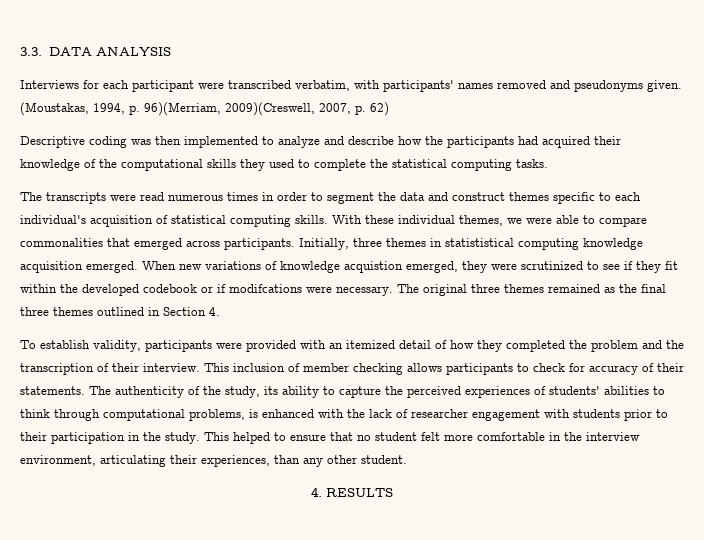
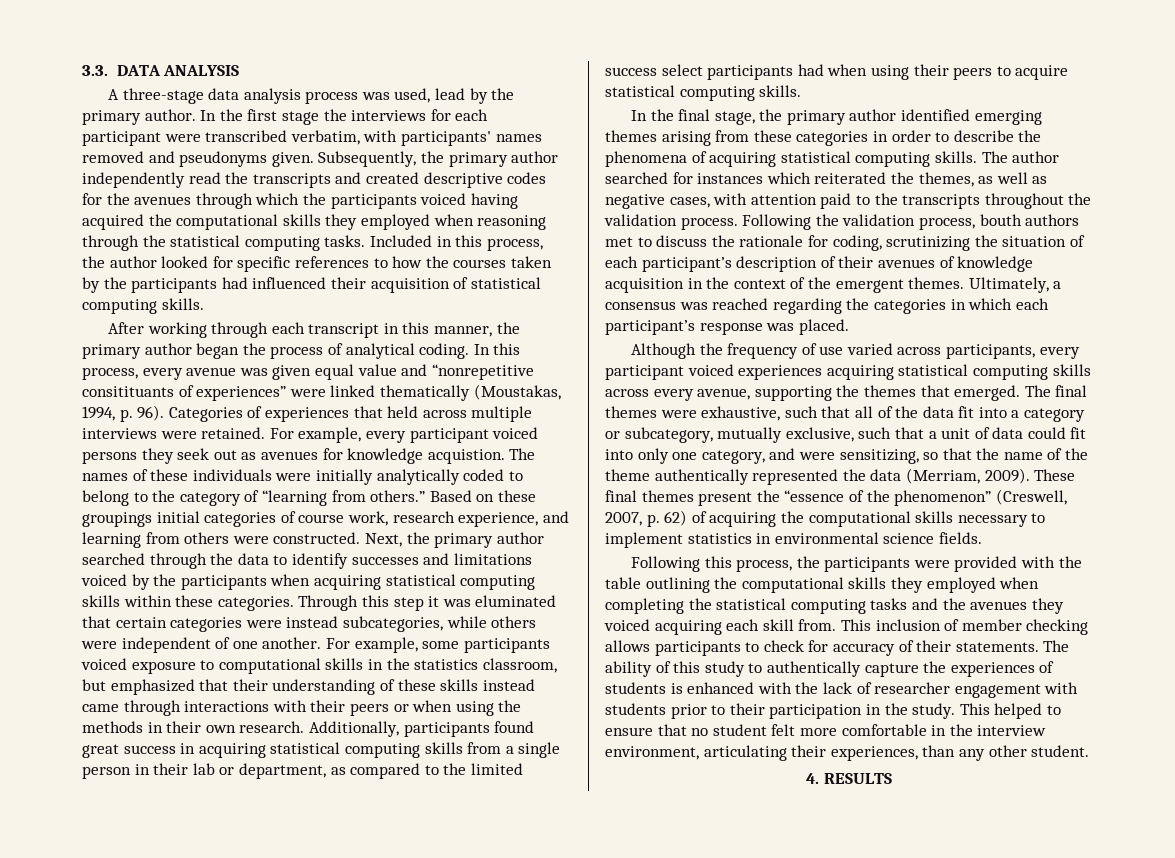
[20,80,79,89] Interviews -> [107,88,515,104] [82,109,427,125] A three-stage data analysis process was used, lead by the primary author. In the first stage the interviews
[20,102,389,116] [20,136,621,148] [20,159,548,171] [20,192,641,204] [20,215,86,224] (Moustakas, 1994, p. 96)(Merriam, 2009)(Creswell, 2007, p. 62) // Descriptive coding was then implemented to analyze and describe how the participants had acquired their knowledge of the computational skills they used to complete the statistical computing tasks. // The transcripts were read numerous times in order to segment the data and construct themes specific to each individual's -> [318,151,559,167] [82,172,547,188] [82,193,518,209] [82,214,547,230] [82,235,543,251] [82,256,552,272] [82,277,366,293] Subsequently, the primary author independently read the transcripts and created descriptive codes for the avenues through which the participants voiced having acquired the computational skills they employed when reasoning through the statistical computing tasks. Included in this process, the author looked for specific references to how the courses taken by the participants had influenced their
[332,215,647,227] [20,238,643,250] [20,261,678,273] [20,284,666,296] [20,307,220,316] [20,340,684,352] [20,363,200,375] With these individual themes, we were able to compare commonalities that emerged across participants. Initially, three themes in statististical computing knowledge acquisition emerged. When new variations of knowledge acquistion emerged, they were scrutinized to see if they fit within the developed codebook or if modifcations were necessary. The original three themes remained as the final three themes outlined in Section 4. // To establish validity, participants were provided with an itemized detail of how they completed the problem and the transcription of their interview. -> [107,322,520,338] [82,343,521,359] [82,364,534,380] [82,384,561,401] [82,405,533,422] [82,427,539,443] [82,448,536,464] [82,469,523,485] [82,490,536,506] [82,511,569,527] [82,532,544,548] [82,553,532,569] [81,574,536,590] [82,595,557,611] [82,616,537,632] [81,637,550,653] [81,658,557,674] [82,679,535,695] [82,700,522,716] [82,721,535,737] [82,742,561,758] [82,763,523,779] [605,64,1069,80] [605,85,802,101] [630,109,1042,125] [605,130,1042,146] [605,151,1060,167] [605,172,1048,187] [605,193,1092,209] [604,214,1080,230] [605,235,1085,251] [605,256,1034,272] [605,277,1062,293] [605,298,1049,314] [605,319,849,335] [630,343,1080,359] [605,364,1091,380] [605,385,1088,401] [605,406,1086,422] [605,427,1087,443] [605,448,1089,464] [605,468,1076,485] [605,489,1067,506] [605,510,1046,527] [605,532,982,548] [630,556,1082,572] [605,577,1040,593] [605,598,1064,614] [604,619,837,635] // After working through each transcript in this manner, the primary author began the process of analytical coding. In this process, every avenue was given equal value and “nonrepetitive consitituants of experiences” were linked thematically (Moustakas, 1994, p. 96). Categories of experiences that held across multiple interviews were retained. For example, every participant voiced persons they seek out as avenues for knowledge acquistion. The names of these individuals were initially analytically coded to belong to the category of “learning from others.” Based on these groupings initial categories of course work, research experience, and learning from others were constructed. Next, the primary author searched through the data to identify successes and limitations voiced by the participants when acquiring statistical computing skills within these categories. Through this step it was eluminated that certain categories were instead subcategories, while others were independent of one another. For example, some participants voiced exposure to computational skills in the statistics classroom, but emphasized that their understanding of these skills instead came through interactions with their peers or when using the methods in their own research. Additionally, participants found great success in acquiring statistical computing skills from a single person in their lab or department, as compared to the limited success select participants had when using their peers to acquire statistical computing skills. // In the final stage, the primary author identified emerging themes arising from these categories in order to describe the phenomena of acquiring statistical computing skills. The author searched for instances which reiterated the themes, as well as negative cases, with attention paid to the transcripts throughout the validation process. Following the validation process, bouth authors met to discuss the rationale for coding, scrutinizing the situation of each participant’s description of their avenues of knowledge acquisition in the context of the emergent themes. Ultimately, a consensus was reached regarding the categories in which each participant’s response was placed. // Although the frequency of use varied across participants, every participant voiced experiences acquiring statistical computing skills across every avenue, supporting the themes that emerged. The final themes were exhaustive, such that all of the data fit into a category or subcategory, mutually exclusive, such that a unit of data could fit into only one category, and were sensitizing, so that the name of the theme authentically represented the data (Merriam, 2009). These final themes present the “essence of the phenomenon” (Creswell, 2007, p. 62) of acquiring the computational skills necessary to implement statistics in environmental science fields. // Following this process, the participants were provided with the table outlining the computational skills they employed when completing the statistical computing tasks and the avenues they voiced acquiring each skill from.
[115,386,335,398] authenticity of the study, its ability to -> [605,661,861,677] ability of this study to authentically
[407,386,461,398] perceived -> (947, 667) none
[549,386,665,395] [20,409,245,421] students' abilities to think through computational problems, -> [605,682,666,694] students

